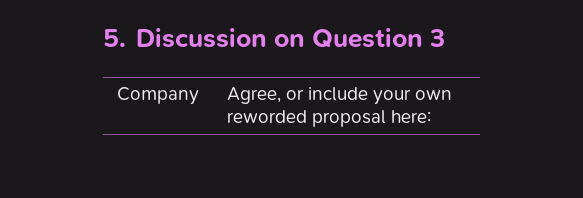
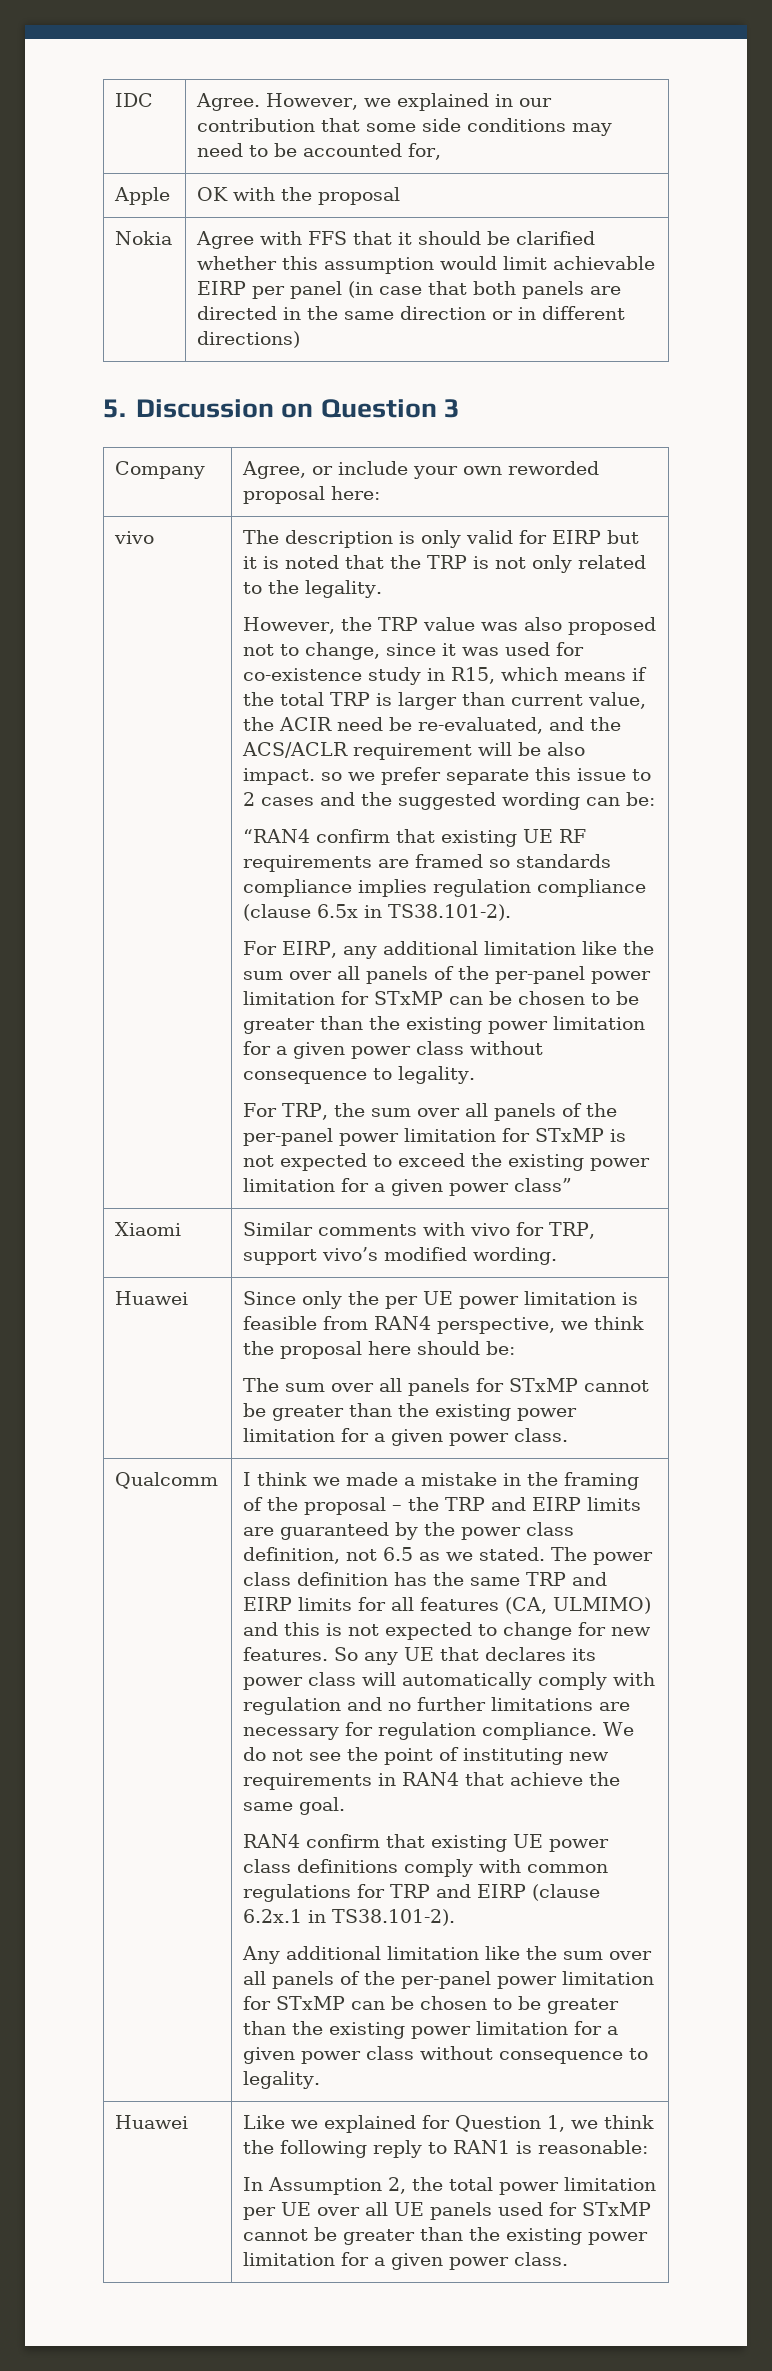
(103, 38) none -> [115,93,154,107] [196,93,553,111] [197,118,613,136] [197,143,442,160] [114,187,171,205] [197,187,401,205] [115,231,173,245] [196,231,596,249] [197,256,656,274] [197,281,622,299] [197,306,626,320] [197,331,301,348] IDC | Agree. However, we explained in our contribution that some side conditions may need to be accounted for, // Apple | OK with the proposal // Nokia | Agree with FFS that it should be clarified whether this assumption would limit achievable EIRP per panel (in case that both panels are directed in the same direction or in different directions) //
(431, 116) none -> [114,531,155,544] [243,530,640,548] [243,555,647,573] [243,580,383,598] [243,617,657,635] [243,642,585,660] [243,667,648,685] [243,692,647,710] [243,717,622,734] [242,742,586,760] [243,767,652,785] [243,792,656,810] [243,829,587,847] [243,854,612,872] [243,879,647,897] [243,904,512,921] [243,941,655,959] [243,966,652,984] [243,991,640,1005] [243,1016,646,1034] [243,1041,544,1059] [243,1066,476,1084] [243,1103,618,1121] [243,1128,627,1146] [243,1153,651,1171] [243,1178,573,1196] [115,1222,182,1236] [243,1222,596,1239] [243,1247,558,1265] [115,1291,189,1305] [243,1291,639,1309] [243,1316,645,1334] [243,1341,516,1359] [243,1378,650,1396] [243,1403,578,1421] [243,1428,569,1446] [115,1472,219,1489] [243,1472,640,1490] [243,1497,642,1515] [243,1522,575,1540] [243,1547,654,1565] [243,1572,608,1586] [243,1597,652,1614] [243,1622,652,1640] [243,1647,597,1665] [243,1672,656,1690] [243,1697,631,1715] [243,1722,635,1740] [243,1747,610,1765] [243,1772,621,1790] [243,1797,346,1815] [243,1834,610,1852] [243,1859,609,1877] [243,1884,601,1902] [243,1909,456,1926] [242,1946,653,1964] [243,1971,655,1989] [243,1996,620,2014] [243,2021,619,2039] [243,2046,649,2064] [243,2071,321,2089] [115,2115,189,2129] [243,2115,655,2133] [243,2140,649,2158] [243,2177,657,2195] [243,2202,652,2220] [243,2227,649,2245] [243,2252,569,2270] // vivo | The description is only valid for EIRP but it is noted that the TRP is not only related to the legality. // However, the TRP value was also proposed not to change, since it was used for co-existence study in R15, which means if the total TRP is larger than current value, the ACIR need be re-evaluated, and the ACS/ACLR requirement will be also impact. so we prefer separate this issue to 2 cases and the suggested wording can be: // “RAN4 confirm that existing UE RF requirements are framed so standards compliance implies regulation compliance (clause 6.5x in TS38.101-2). // For EIRP, any additional limitation like the sum over all panels of the per-panel power limitation for STxMP can be chosen to be greater than the existing power limitation for a given power class without consequence to legality. // For TRP, the sum over all panels of the per-panel power limitation for STxMP is not expected to exceed the existing power limitation for a given power class” // Xiaomi | Similar comments with vivo for TRP, support vivo’s modified wording. // Huawei | Since only the per UE power limitation is feasible from RAN4 perspective, we think the proposal here should be: // The sum over all panels for STxMP cannot be greater than the existing power limitation for a given power class. // Qualcomm | I think we made a mistake in the framing of the proposal – the TRP and EIRP limits are guaranteed by the power class definition, not 6.5 as we stated. The power class definition has the same TRP and EIRP limits for all features (CA, ULMIMO) and this is not expected to change for new features. So any UE that declares its power class will automatically comply with regulation and no further limitations are necessary for regulation compliance. We do not see the point of instituting new requirements in RAN4 that achieve the same goal. // RAN4 confirm that existing UE power class definitions comply with common regulations for TRP and EIRP (clause 6.2x.1 in TS38.101-2). // Any additional limitation like the sum over all panels of the per-panel power limitation for STxMP can be chosen to be greater than the existing power limitation for a given power class without consequence to legality. // Huawei | Like we explained for Question 1, we think the following reply to RAN1 is reasonable: // In Assumption 2, the total power limitation per UE over all UE panels used for STxMP cannot be greater than the existing power limitation for a given power class.

